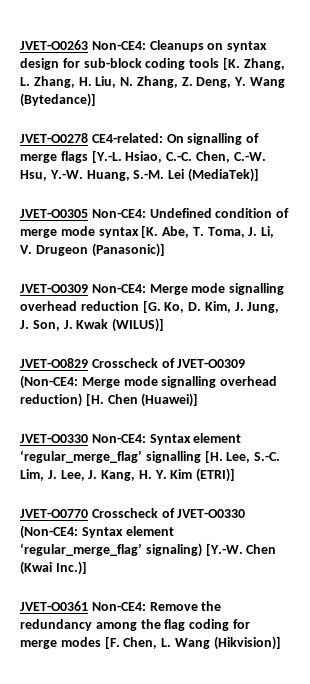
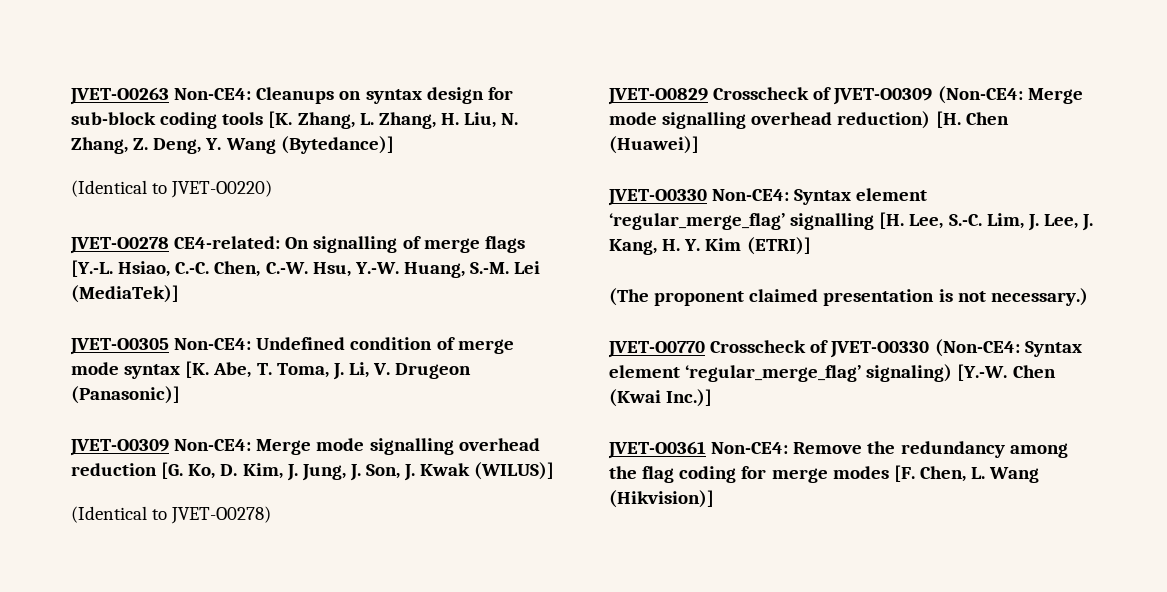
(96, 100) none -> [71,180,273,198] // (Identical to JVET-O0220)
(165, 325) none -> [71,506,272,524] // (Identical to JVET-O0278)
(236, 475) none -> [609,288,1088,306] // (The proponent claimed presentation is not necessary.)

